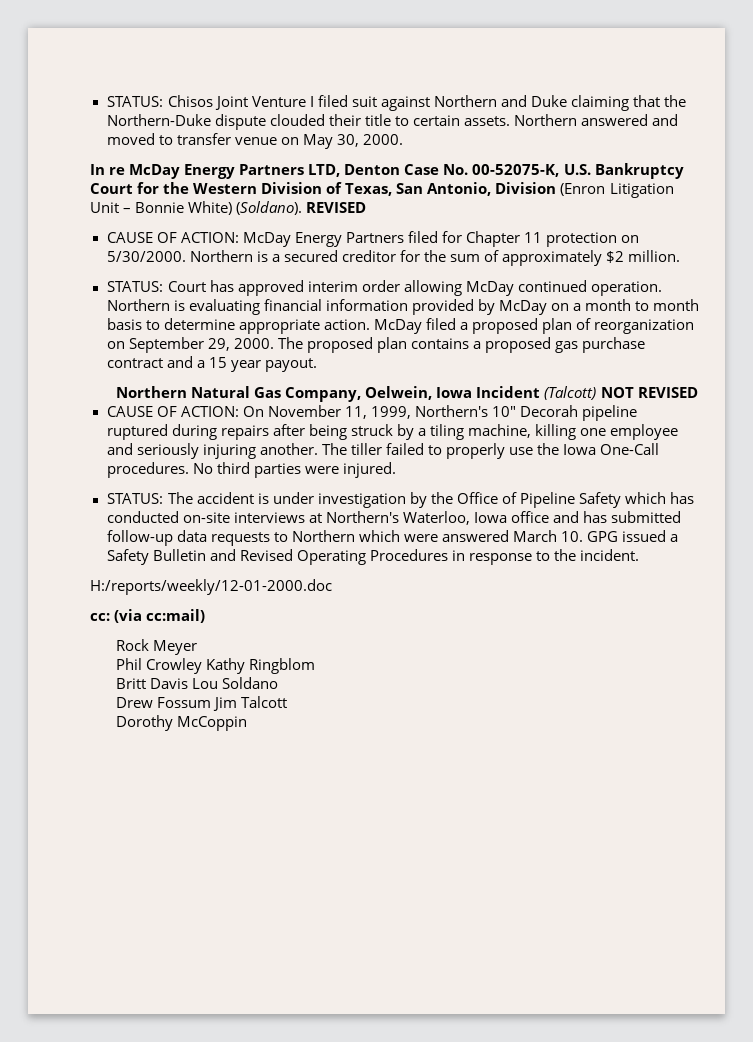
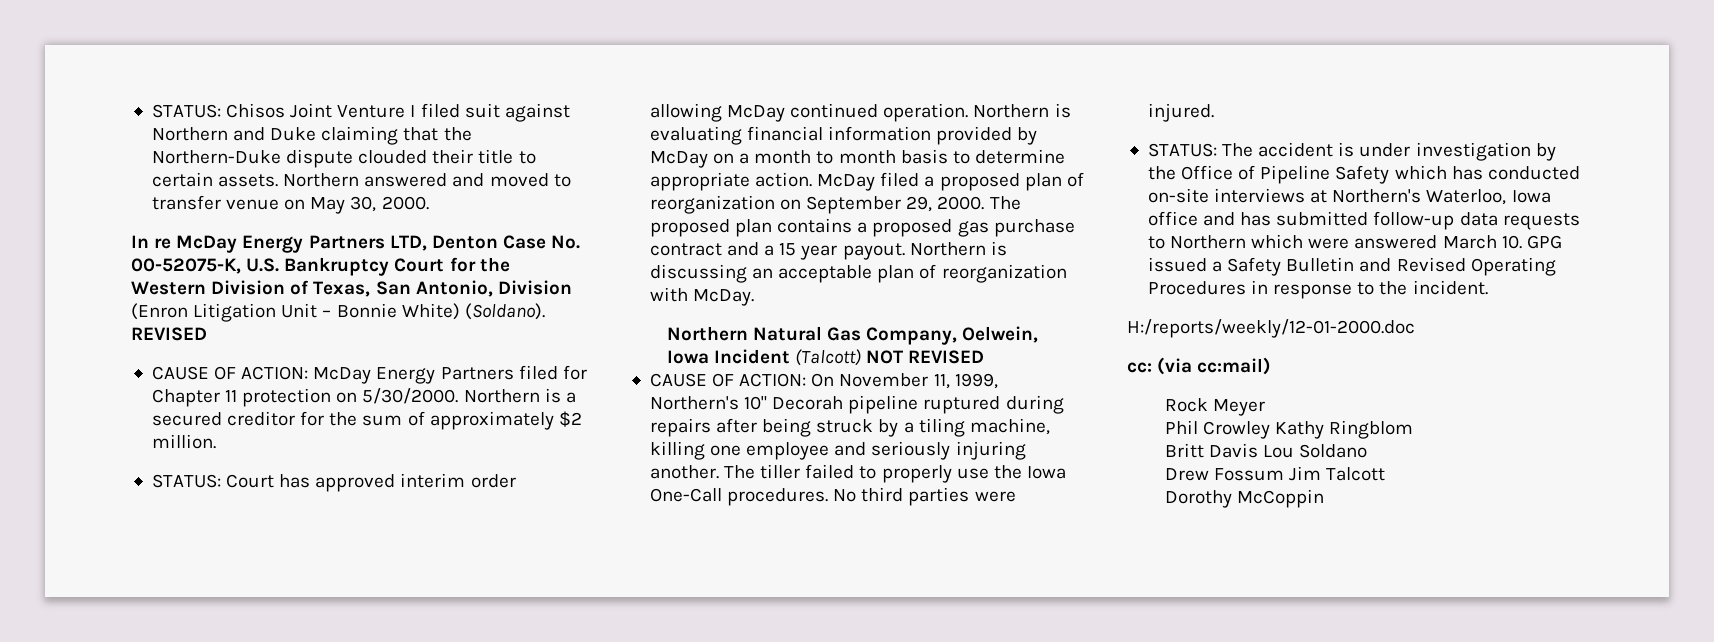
(317, 365) none -> [909,241,1007,256] [649,264,1067,283] [649,287,755,306] Northern is discussing an acceptable plan of reorganization with McDay.

